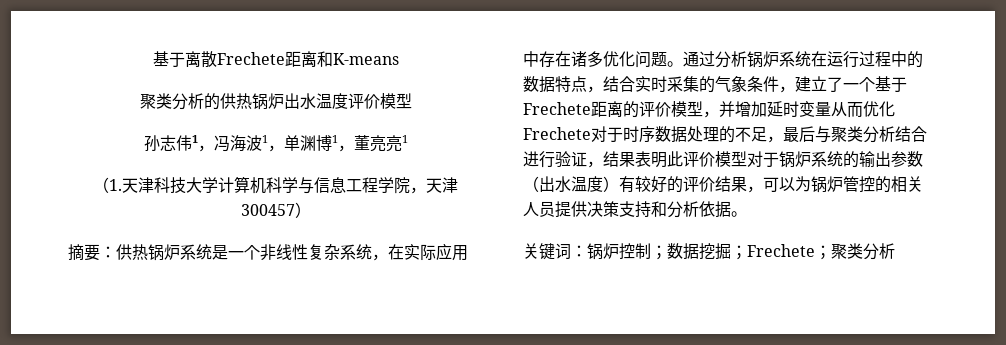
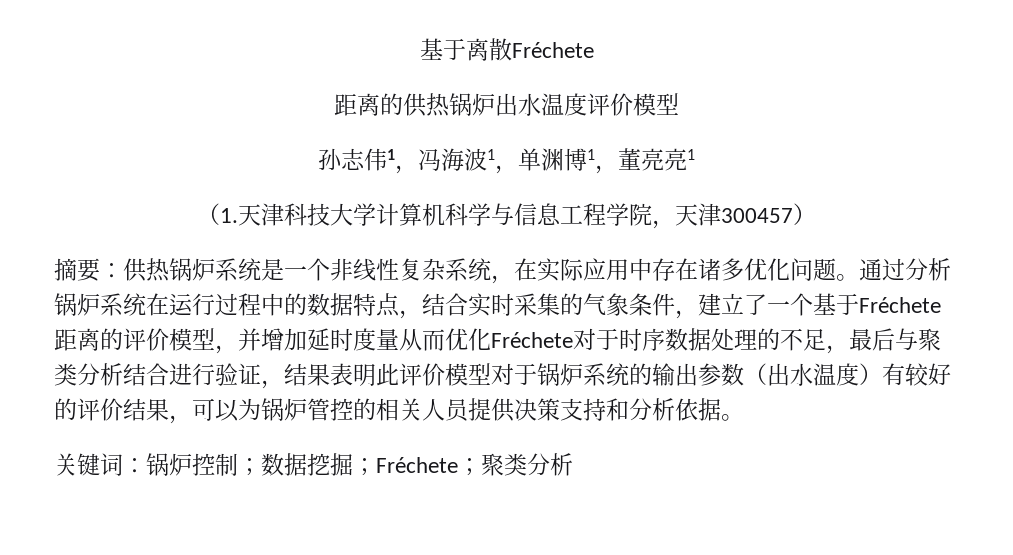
[216,51,399,67] [139,93,204,110] Frechete距离和K-means // 聚类分析 -> [511,42,594,58] [334,93,380,116] Fréchete // 距离
[523,102,591,115] Frechete -> [859,297,941,313] Fréchete
[799,101,815,117] 变 -> [353,328,376,351] 度
[523,127,591,140] Frechete -> [491,332,573,348] Fréchete
[747,244,815,257] Frechete -> [376,457,458,473] Fréchete

